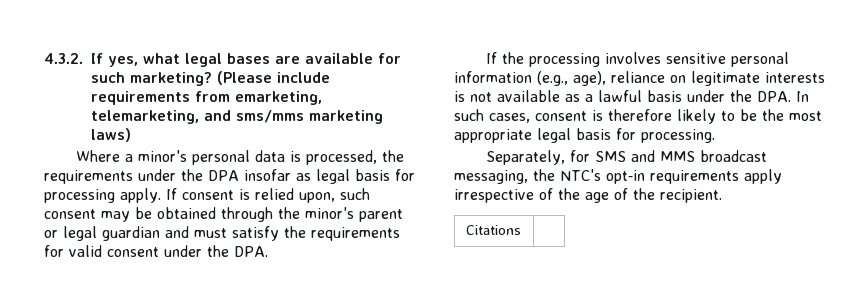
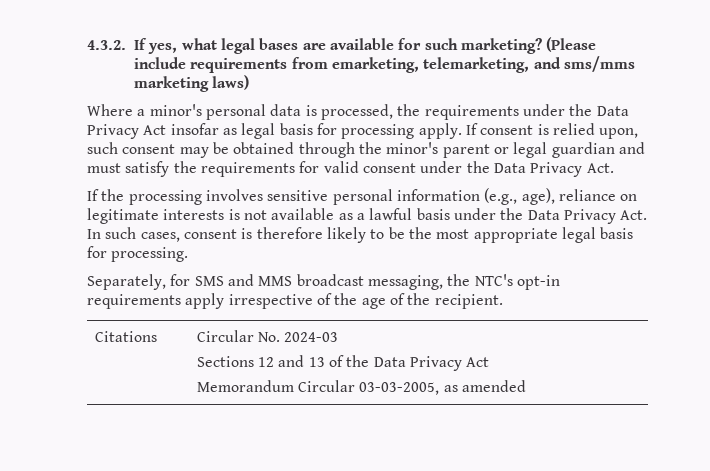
[208,170,239,181] DPA -> [596,106,629,116] [87,124,167,139] Data Privacy Act
[234,246,268,257] DPA. -> [493,162,614,177] Data Privacy Act.
[757,91,791,102] DPA. -> [527,209,648,224] Data Privacy Act.
(521, 230) none -> [196,330,339,342] [196,355,490,371] [196,380,526,395] Circular No. 2024-03 // Sections 12 and 13 of the Data Privacy Act // Memorandum Circular 03-03-2005, as amended

